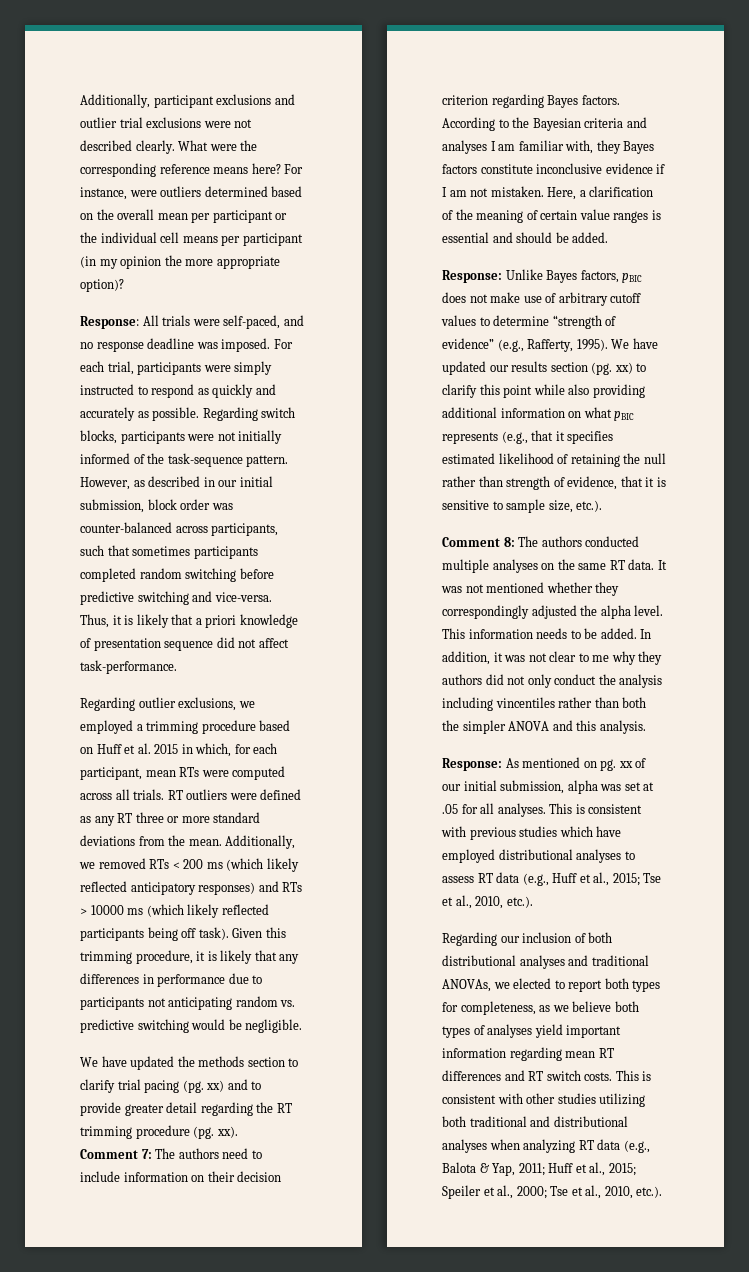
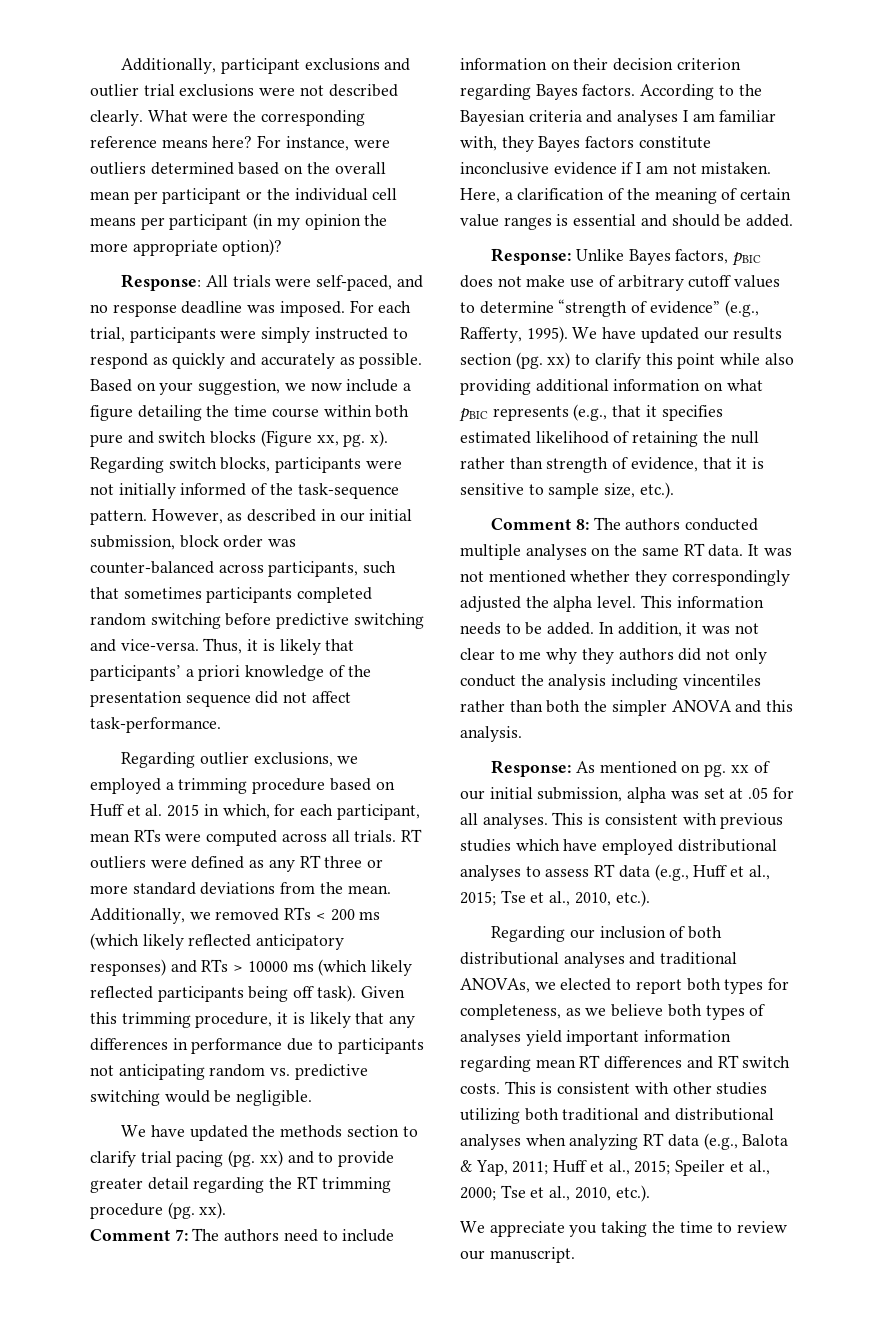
(200, 414) none -> [90,379,412,395] [90,405,410,421] [90,430,389,447] Based on your suggestion, we now include a figure detailing the time course within both pure and switch blocks (Figure xx, pg. x).
(194, 619) none -> [90,665,181,681] participants’
(91, 643) none -> [347,665,371,677] the
(663, 1192) none -> [460,1221,788,1237] [460,1247,575,1263] // We appreciate you taking the time to review our manuscript.

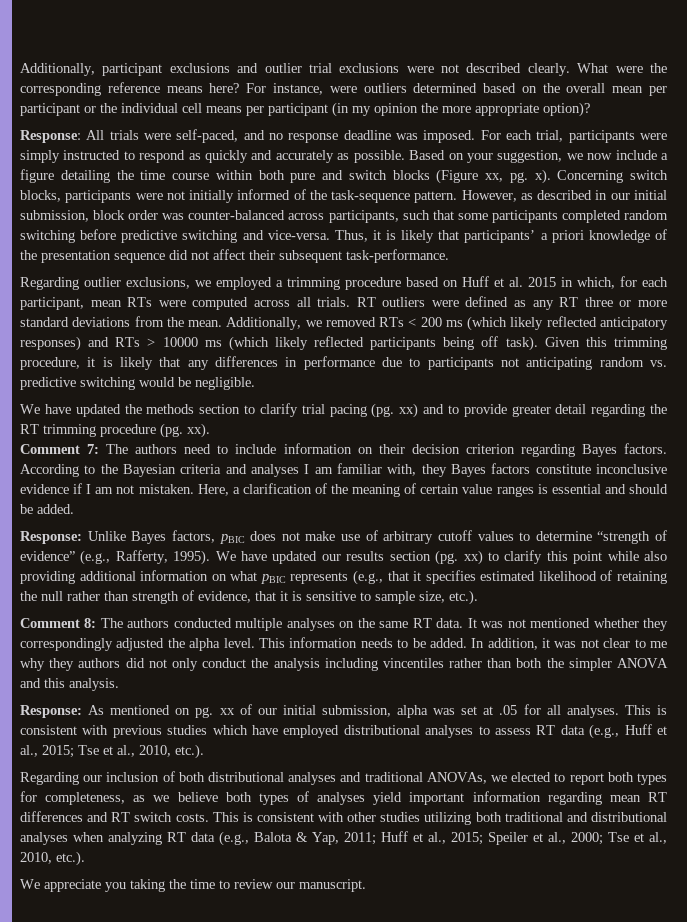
[90,457,164,473] Regarding -> [557,170,624,183] Concerning
[123,587,202,599] sometimes -> [457,213,488,220] some
(351, 697) none -> [249,250,342,263] their subsequent

